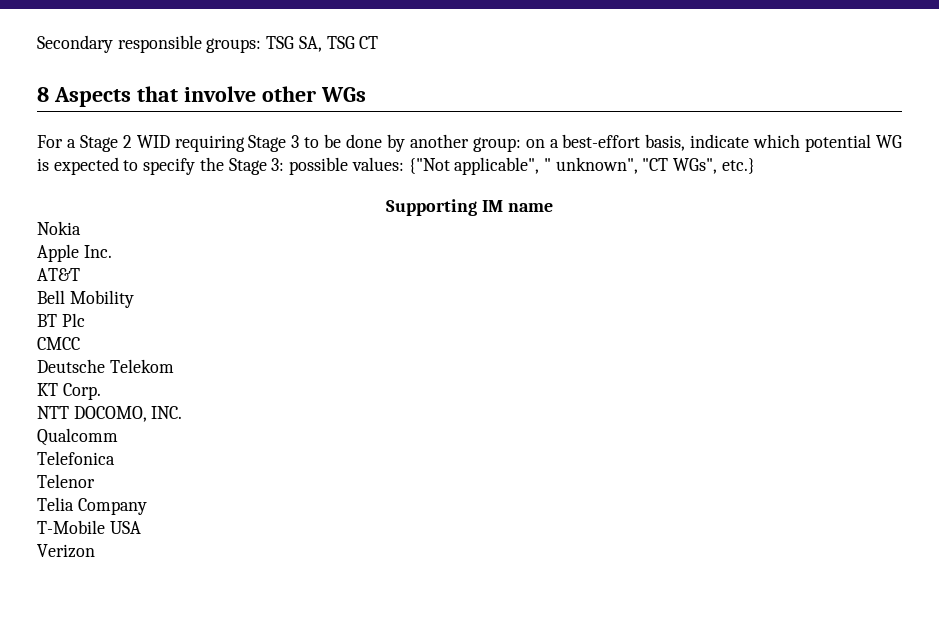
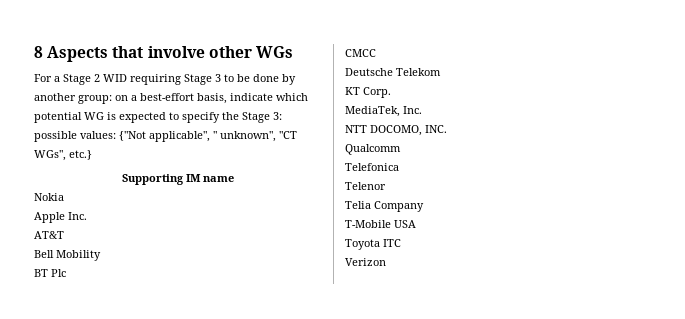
[37,35,379,53] Secondary responsible groups: TSG SA, TSG CT // -> (34, 52) none
(101, 391) none -> [345,106,422,117] // MediaTek, Inc.
(141, 527) none -> [345,239,401,250] // Toyota ITC

